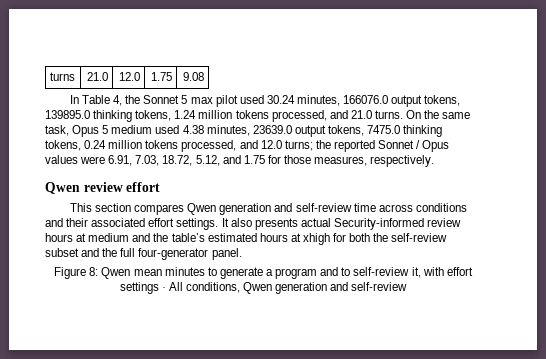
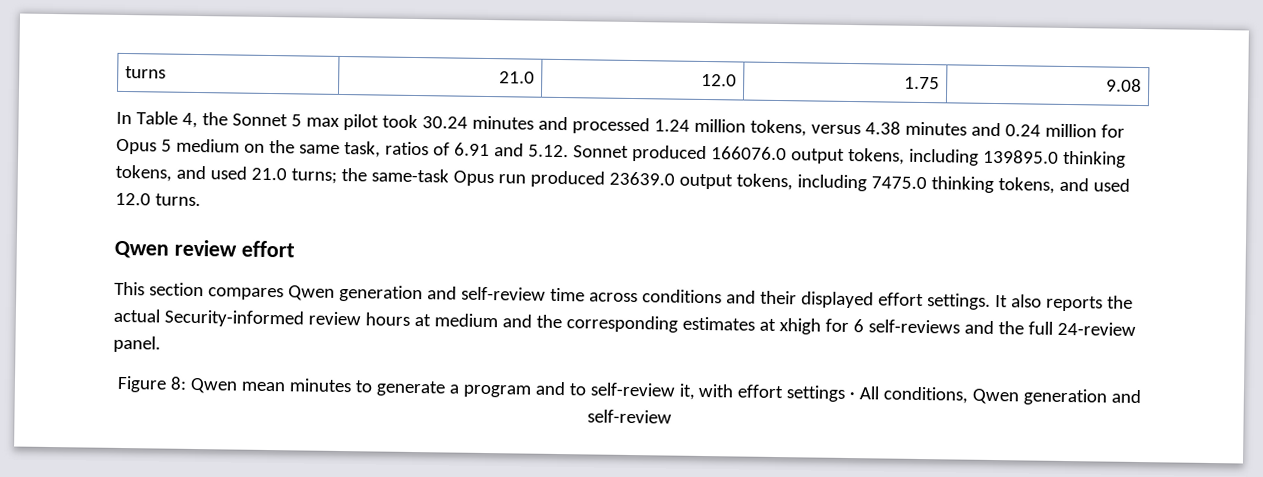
[239,95,340,106] used 30.24 minutes, -> [381,114,1125,138] [116,138,707,163] took 30.24 minutes and processed 1.24 million tokens, versus 4.38 minutes and 0.24 million for Opus 5 medium on the same task, ratios of 6.91 and 5.12. Sonnet produced
(461, 100) none -> [908,148,979,166] including
[174,110,471,122] [45,125,250,137] 1.24 million tokens processed, and 21.0 turns. On the same task, Opus 5 medium used 4.38 minutes, -> [175,165,605,188] and used 21.0 turns; the same-task Opus run produced
(364, 130) none -> [796,174,867,192] including
[84,140,450,152] [45,155,435,167] 0.24 million tokens processed, and 12.0 turns; the reported Sonnet / Opus values were 6.91, 7.03, 18.72, 5.12, and 1.75 for those measures, respectively. -> [1058,177,1130,192] [115,192,201,207] and used 12.0 turns.
[91,218,146,227] associated -> [800,291,874,309] displayed
[254,218,298,230] presents -> [1045,295,1133,312] reports the
[171,233,448,245] [45,248,79,257] table’s estimated hours at xhigh for both the self-review subset -> [565,315,960,335] corresponding estimates at xhigh for 6 self-reviews
[138,248,209,260] four-generator -> [1056,321,1136,336] 24-review

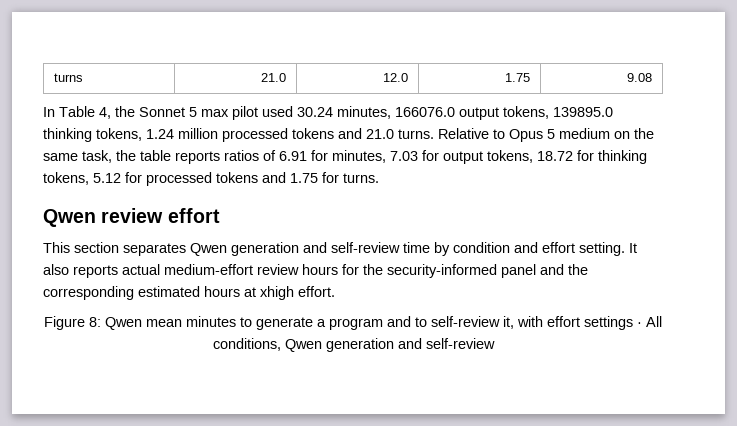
[381,114,1125,138] took 30.24 minutes and processed 1.24 million tokens, versus 4.38 minutes and 0.24 million for -> [262,106,613,120] [43,128,505,142] used 30.24 minutes, 166076.0 output tokens, 139895.0 thinking tokens, 1.24 million processed tokens and 21.0 turns. Relative to
[384,141,1126,168] [115,164,1130,194] [115,192,151,206] ratios of 6.91 and 5.12. Sonnet produced 166076.0 output tokens, including 139895.0 thinking tokens, and used 21.0 turns; the same-task Opus run produced 23639.0 output tokens, including 7475.0 thinking tokens, and used 12.0 -> [116,150,647,164] [43,172,339,186] the table reports ratios of 6.91 for minutes, 7.03 for output tokens, 18.72 for thinking tokens, 5.12 for processed tokens and 1.75 for
[207,287,284,301] compares -> [123,243,186,256] separates
[588,289,1133,312] [113,308,1136,336] [113,335,161,353] across conditions and their displayed effort settings. It also reports the actual Security-informed review hours at medium and the corresponding estimates at xhigh for 6 self-reviews and the full 24-review panel. -> [434,242,637,256] [43,264,588,278] [43,286,335,300] by condition and effort setting. It also reports actual medium-effort review hours for the security-informed panel and the corresponding estimated hours at xhigh effort.

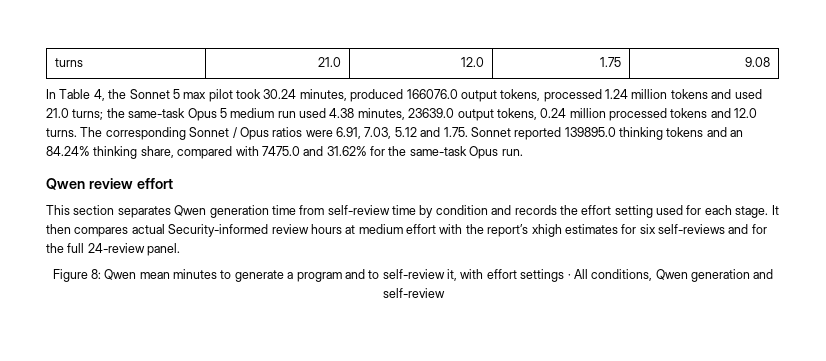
[262,106,293,117] used -> [236,89,261,99] took
(391, 112) none -> [350,89,404,102] produced
[553,107,613,117] [43,128,654,142] [43,150,647,164] [43,172,379,186] 139895.0 thinking tokens, 1.24 million processed tokens and 21.0 turns. Relative to Opus 5 medium on the same task, the table reports ratios of 6.91 for minutes, 7.03 for output tokens, 18.72 for thinking tokens, 5.12 for processed tokens and 1.75 for turns. -> [543,89,762,102] [46,108,758,121] [46,127,744,140] [46,146,523,159] processed 1.24 million tokens and used 21.0 turns; the same-task Opus 5 medium run used 4.38 minutes, 23639.0 output tokens, 0.24 million processed tokens and 12.0 turns. The corresponding Sonnet / Opus ratios were 6.91, 7.03, 5.12 and 1.75. Sonnet reported 139895.0 thinking tokens and an 84.24% thinking share, compared with 7475.0 and 31.62% for the same-task Opus run.
[303,242,327,253] and -> [271,205,325,215] time from
[542,242,637,256] [43,264,588,278] [43,286,335,300] effort setting. It also reports actual medium-effort review hours for the security-informed panel and the corresponding estimated hours at xhigh effort. -> [514,205,779,218] [46,224,767,237] [46,243,181,256] records the effort setting used for each stage. It then compares actual Security-informed review hours at medium effort with the report’s xhigh estimates for six self-reviews and for the full 24-review panel.

